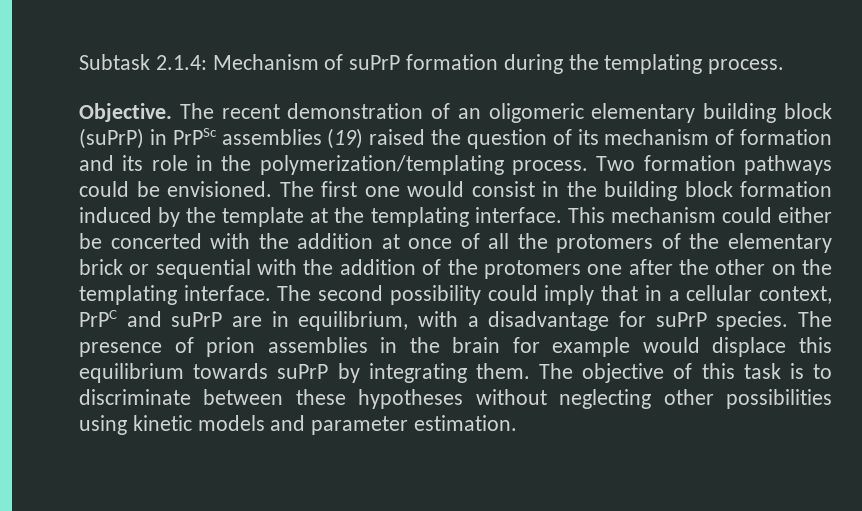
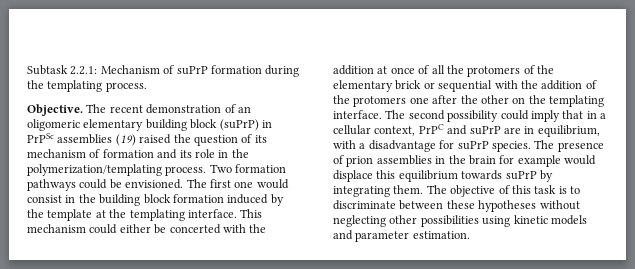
[155,55,207,70] 2.1.4: -> [70,66,98,75] 2.2.1:

